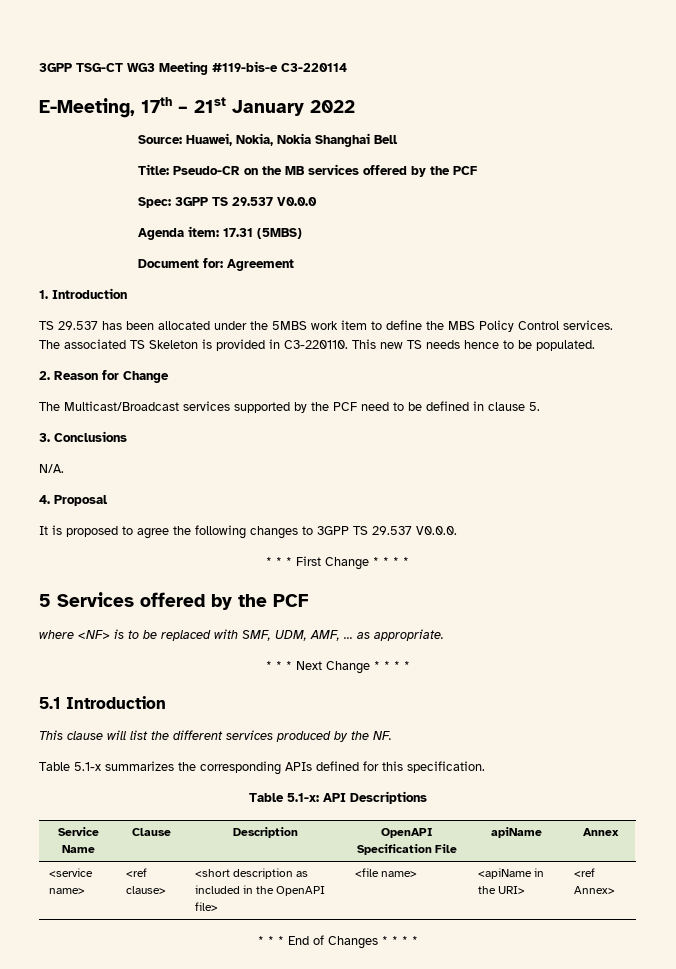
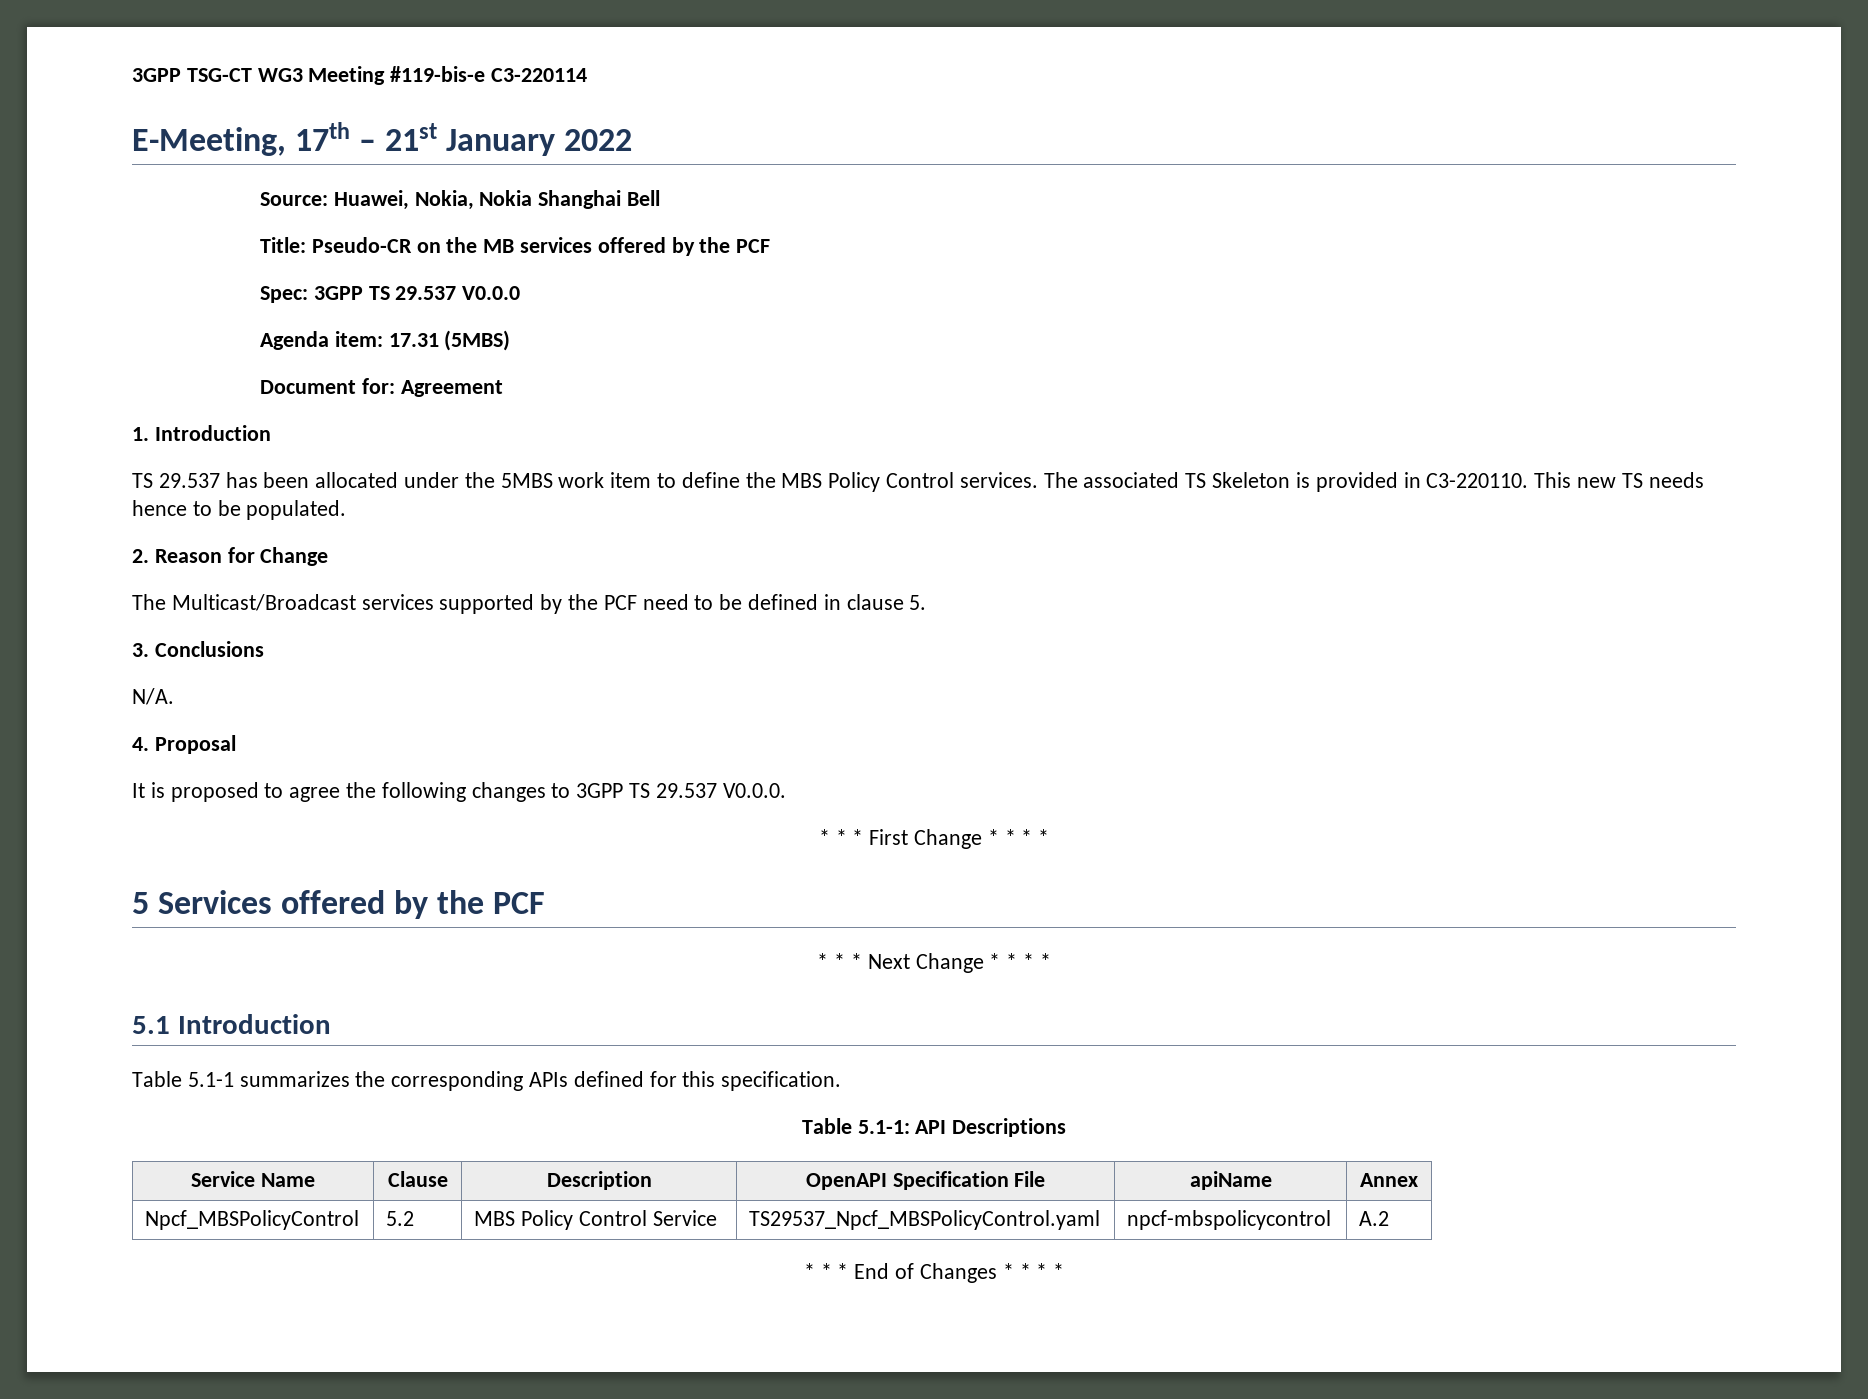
[39,629,444,641] // where <NF> is to be replaced with SMF, UDM, AMF, … as appropriate. -> (546, 903) none
[39,730,392,742] [39,762,101,771] // This clause will list the different services produced by the NF. // Table 5.1-x -> [132,1071,234,1087] // Table 5.1-1
[286,793,319,802] 5.1-x: -> [857,1120,910,1134] 5.1-1:
[48,868,93,877] [48,888,85,894] [125,868,147,877] [125,886,166,894] [194,868,309,879] [194,885,326,896] [194,902,218,911] [354,868,417,877] [477,868,544,879] [477,886,525,894] [573,868,595,877] [573,886,615,894] <service name> | <ref clause> | <short description as included in the OpenAPI file> | <file name> | <apiName in the URI> | <ref Annex> -> [145,1210,360,1230] [386,1211,415,1226] [474,1210,717,1230] [749,1210,1101,1230] [1127,1210,1332,1230] [1359,1211,1390,1226] Npcf_MBSPolicyControl | 5.2 | MBS Policy Control Service | TS29537_Npcf_MBSPolicyControl.yaml | npcf-mbspolicycontrol | A.2

